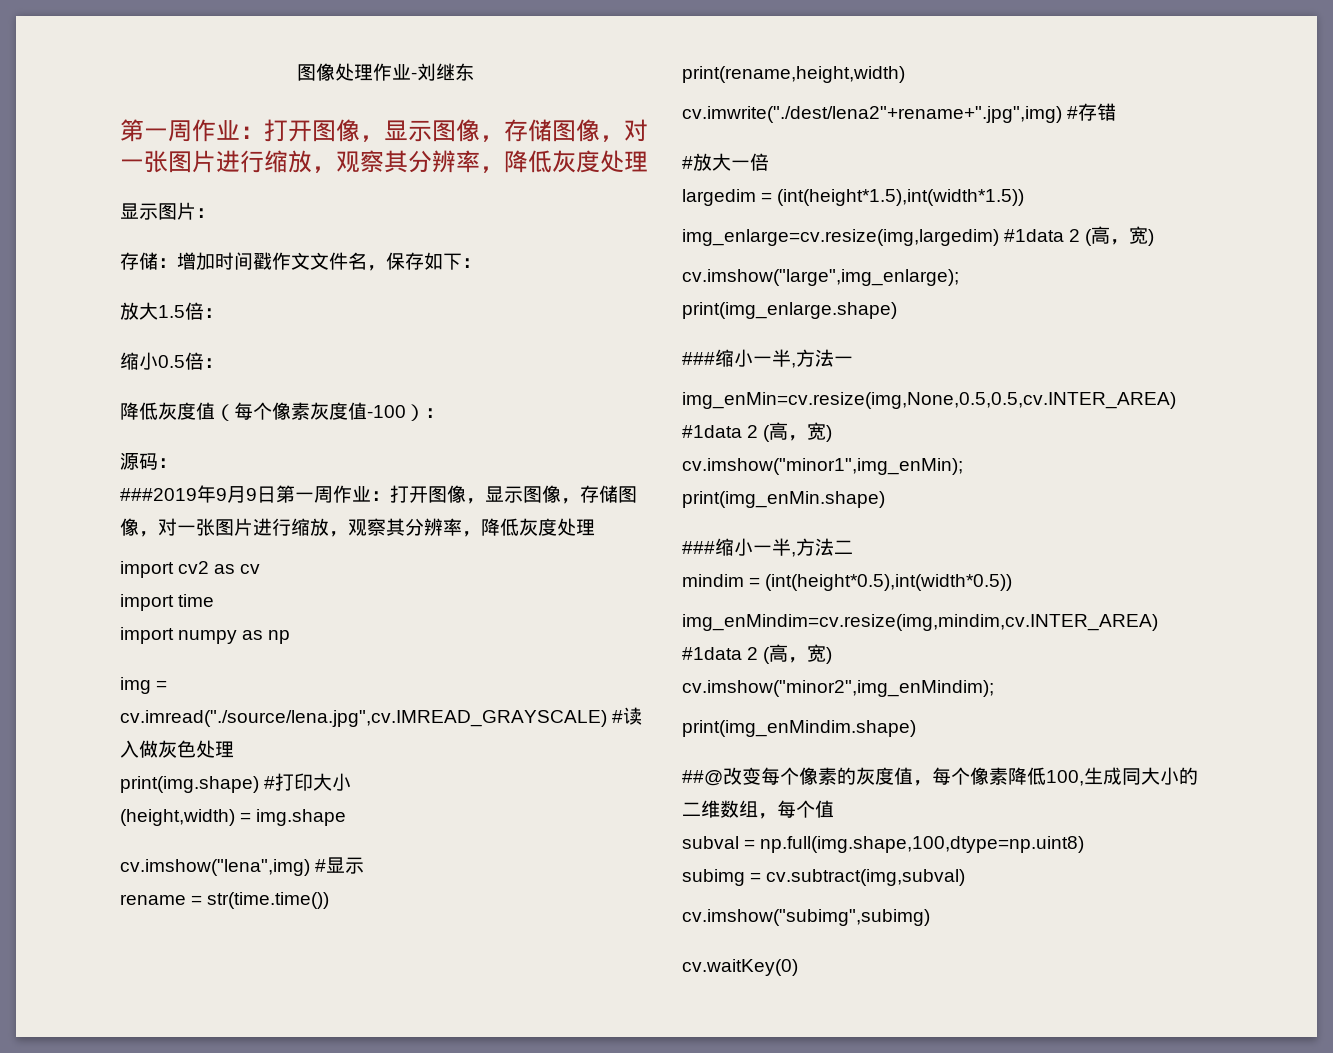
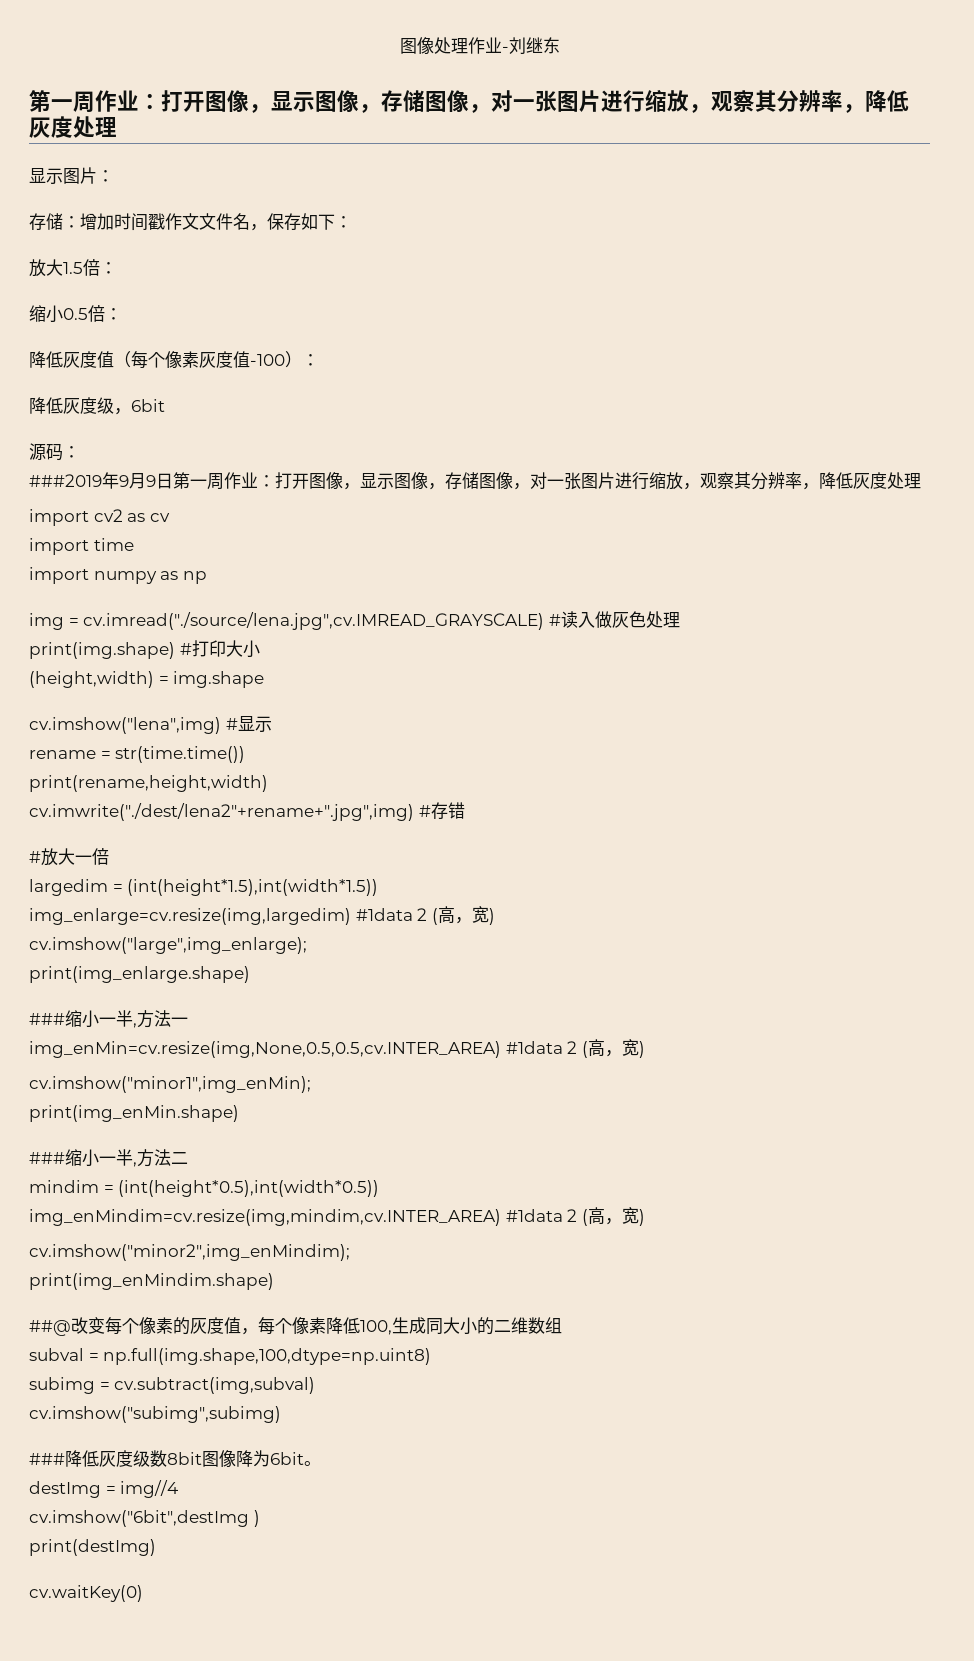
(444, 413) none -> [29,397,165,415] // 降低灰度级，6bit
[758,800,834,819] ，每个值 -> (562, 1325) none
(930, 917) none -> [29,1450,321,1467] [29,1480,179,1498] [29,1510,260,1527] [29,1539,156,1556] // ###降低灰度级数8bit图像降为6bit。 // destImg = img//4 // cv.imshow("6bit",destImg ) // print(destImg)

